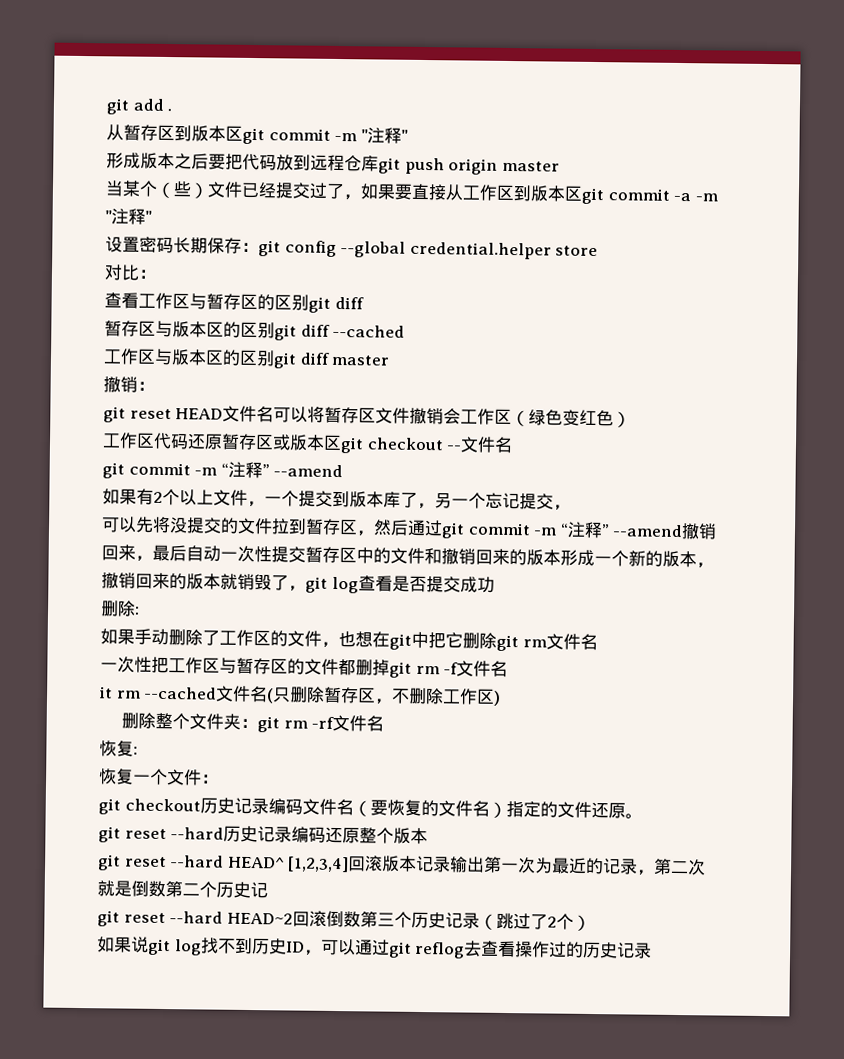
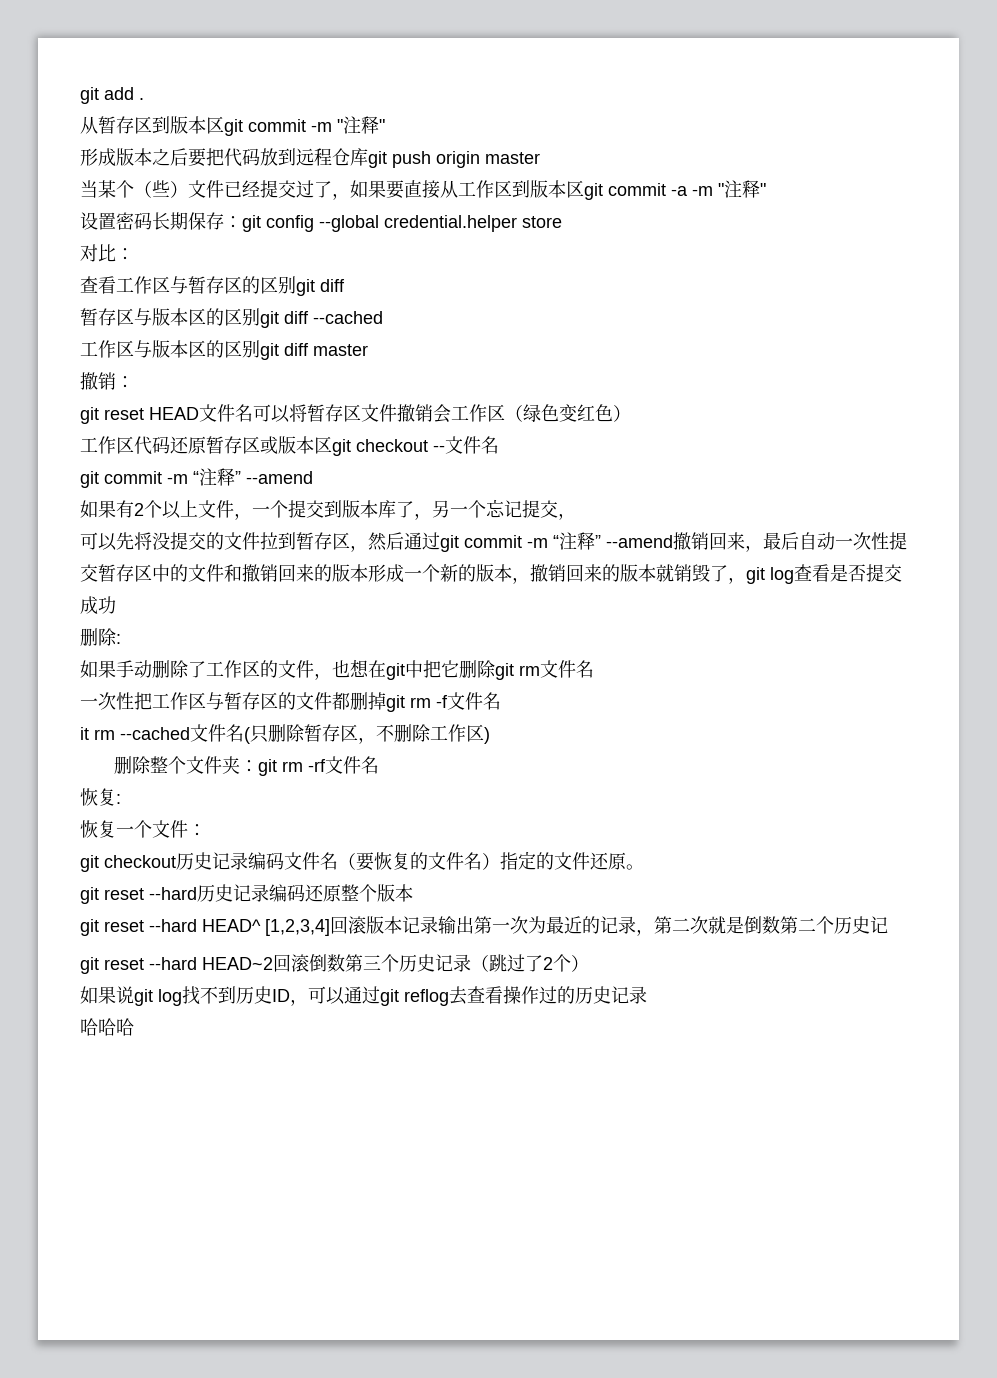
(653, 950) none -> [80,1018,134,1036] // 哈哈哈

